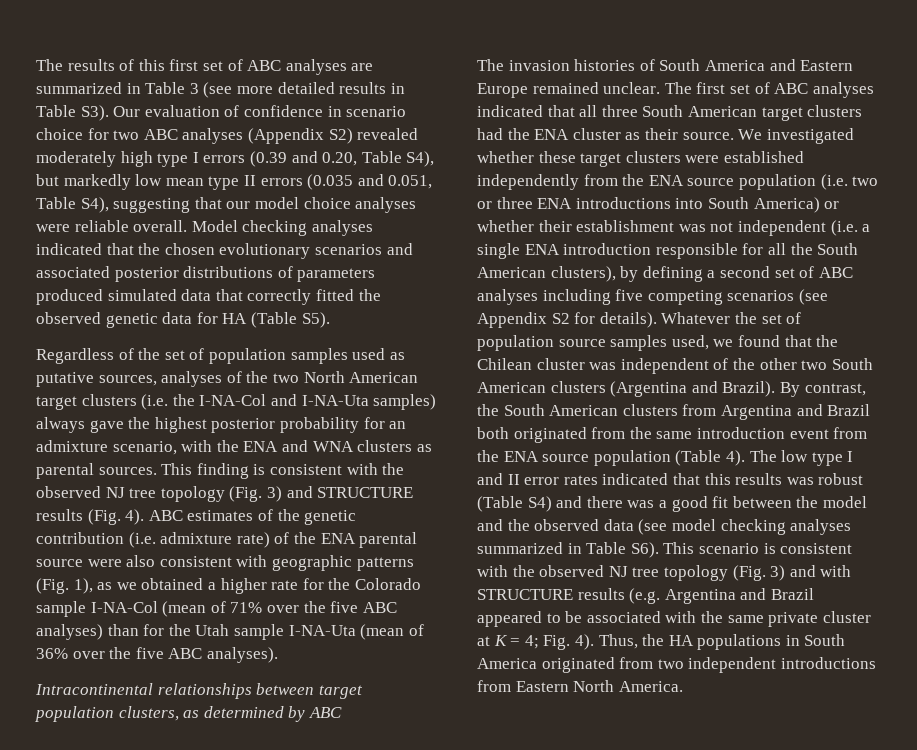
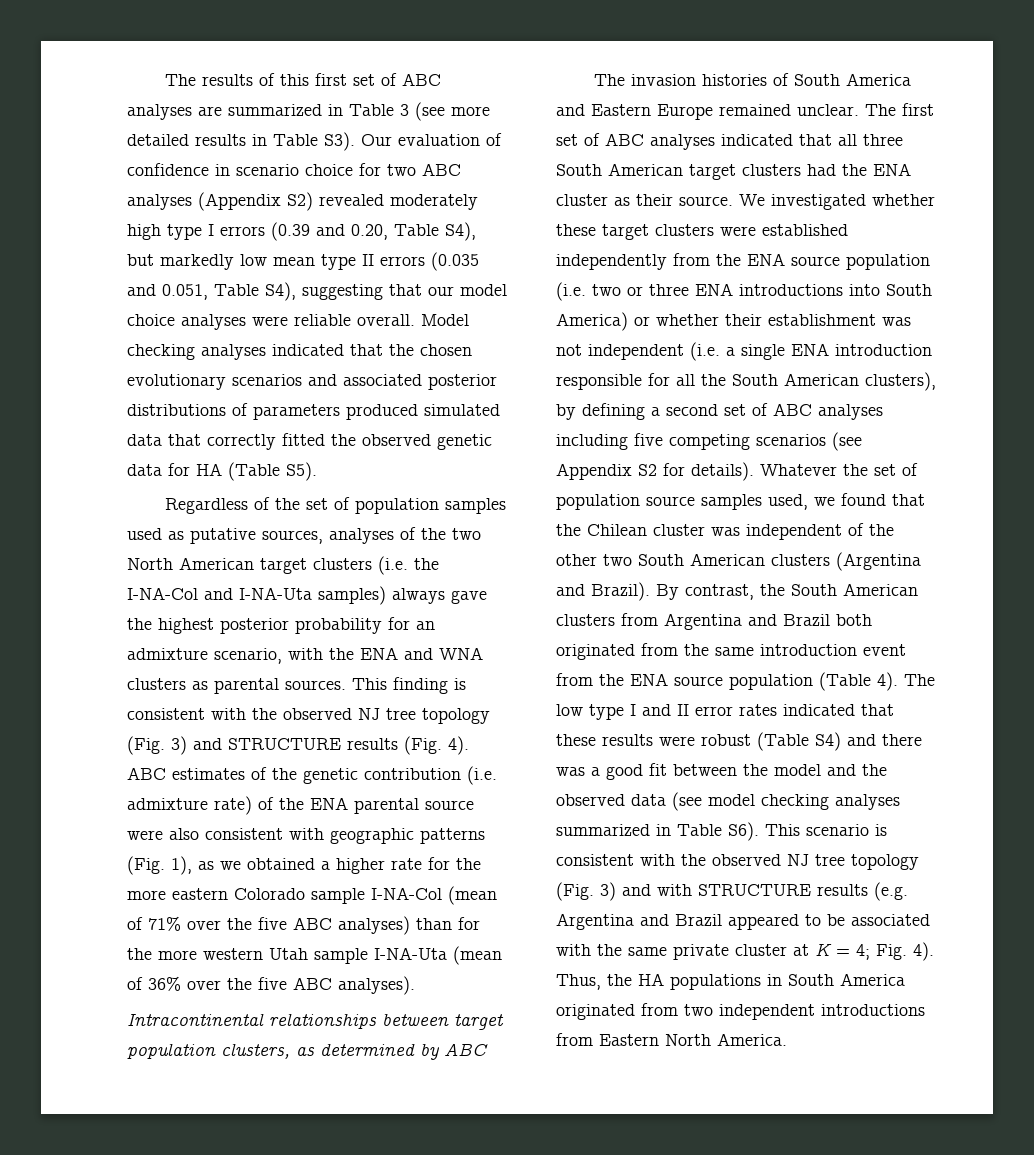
(351, 584) none -> [127,888,228,900] more eastern
(191, 630) none -> [158,948,263,960] more western
[704,473,814,485] this results was -> [556,734,695,746] these results were

